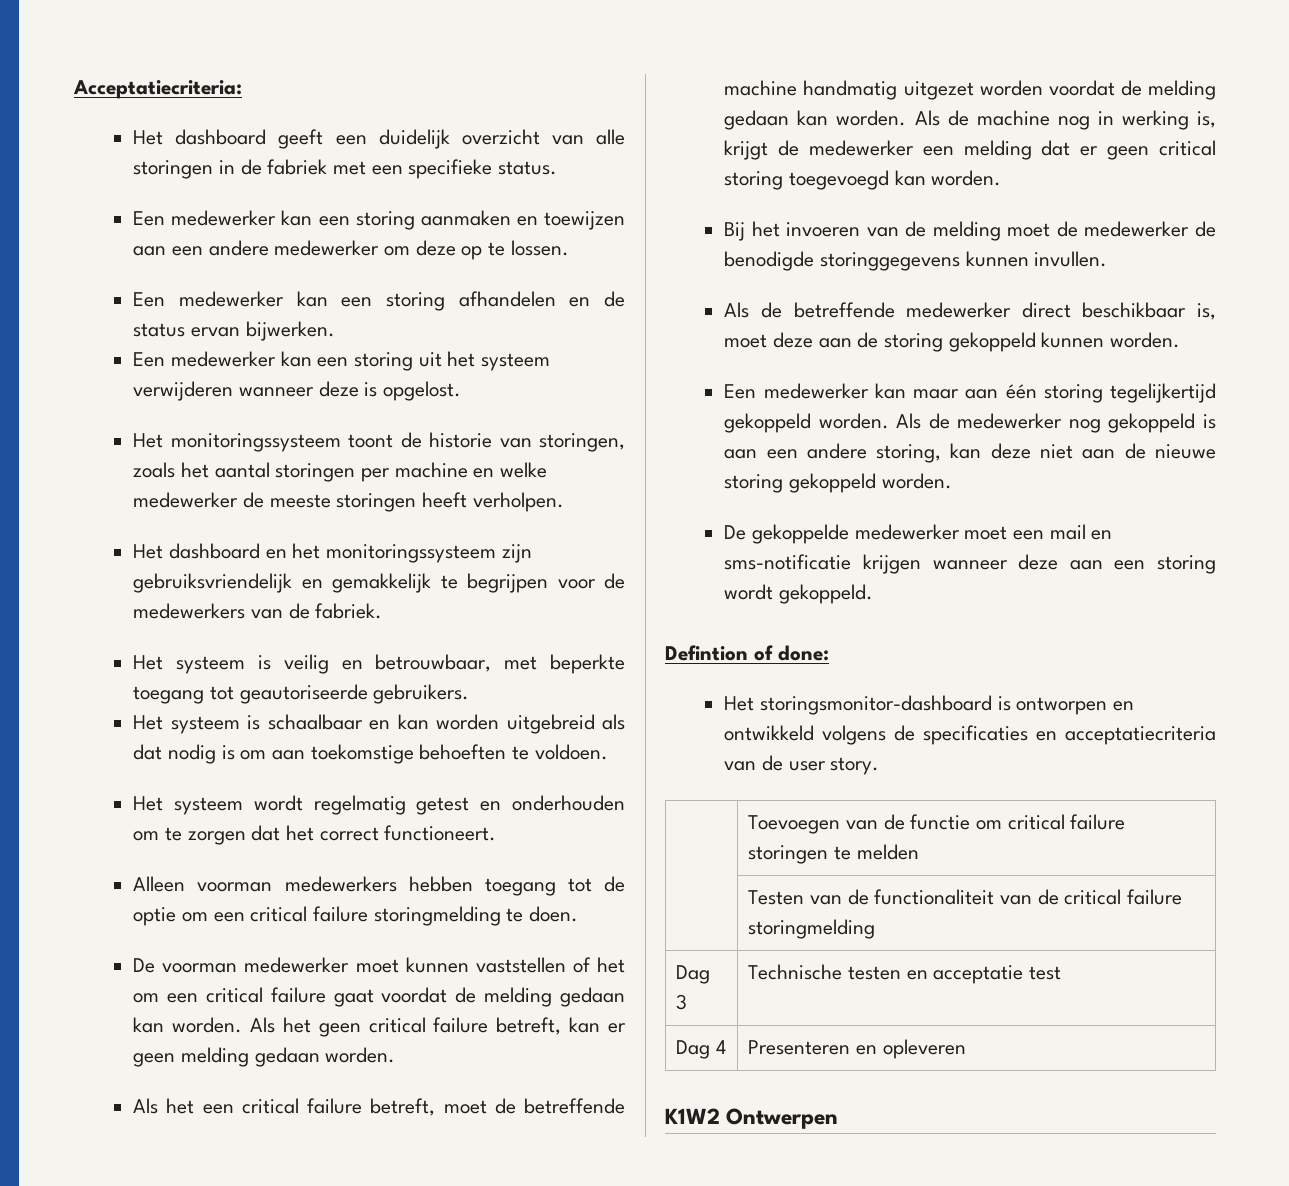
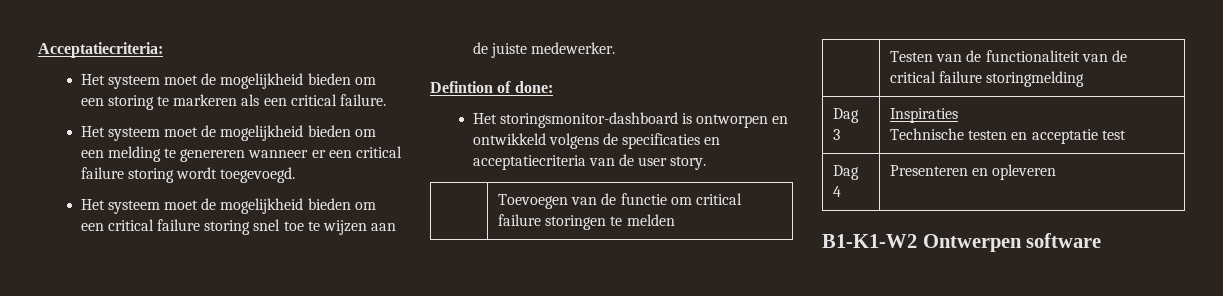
[175,129,625,149] [133,159,557,179] [133,210,625,230] [133,240,569,260] [133,291,625,311] [133,321,335,341] [133,351,550,371] [133,381,461,401] [133,432,626,452] [133,462,547,482] [133,492,564,512] [133,543,532,563] [133,573,625,593] [133,603,383,619] [133,654,625,674] [133,684,470,704] [133,714,625,734] [133,744,608,764] [133,795,625,815] [133,825,497,845] [133,876,625,896] [133,906,578,926] [133,957,625,973] [133,987,625,1007] [133,1017,626,1037] [133,1047,396,1067] [133,1098,625,1116] [724,80,1216,100] [724,110,1216,130] [724,140,1216,160] [724,170,1002,190] [724,221,1216,241] [724,251,1108,271] [724,302,1216,320] [724,332,1180,352] [724,383,1216,403] [724,413,1216,433] [724,443,1216,463] [724,473,952,493] [724,524,1113,544] [724,554,1216,574] [724,584,873,604] dashboard geeft een duidelijk overzicht van alle storingen in de fabriek met een specifieke status. // Een medewerker kan een storing aanmaken en toewijzen aan een andere medewerker om deze op te lossen. // Een medewerker kan een storing afhandelen en de status ervan bijwerken. // Een medewerker kan een storing uit het systeem verwijderen wanneer deze is opgelost. // Het monitoringssysteem toont de historie van storingen, zoals het aantal storingen per machine en welke medewerker de meeste storingen heeft verholpen. // Het dashboard en het monitoringssysteem zijn gebruiksvriendelijk en gemakkelijk te begrijpen voor de medewerkers van de fabriek. // Het systeem is veilig en betrouwbaar, met beperkte toegang tot geautoriseerde gebruikers. // Het systeem is schaalbaar en kan worden uitgebreid als dat nodig is om aan toekomstige behoeften te voldoen. // Het systeem wordt regelmatig getest en onderhouden om te zorgen dat het correct functioneert. // Alleen voorman medewerkers hebben toegang tot de optie om een critical failure storingmelding te doen. // De voorman medewerker moet kunnen vaststellen of het om een critical failure gaat voordat de melding gedaan kan worden. Als het geen critical failure betreft, kan er geen melding gedaan worden. // Als het een critical failure betreft, moet de betreffende machine handmatig uitgezet worden voordat de melding gedaan kan worden. Als de machine nog in werking is, krijgt de medewerker een melding dat er geen critical storing toegevoegd kan worden. // Bij het invoeren van de melding moet de medewerker de benodigde storinggegevens kunnen invullen. // Als de betreffende medewerker direct beschikbaar is, moet deze aan de storing gekoppeld kunnen worden. // Een medewerker kan maar aan één storing tegelijkertijd gekoppeld worden. Als de medewerker nog gekoppeld is aan een andere storing, kan deze niet aan de nieuwe storing gekoppeld worden. // De gekoppelde medewerker moet een mail en sms-notificatie krijgen wanneer deze aan een storing wordt gekoppeld. -> [107,73,376,89] [80,94,386,110] [80,125,376,141] [80,146,402,162] [80,167,296,183] [80,198,376,214] [80,219,397,235] [472,42,615,58] systeem moet de mogelijkheid bieden om een storing te markeren als een critical failure. // Het systeem moet de mogelijkheid bieden om een melding te genereren wanneer er een critical failure storing wordt toegevoegd. // Het systeem moet de mogelijkheid bieden om een critical failure storing snel toe te wijzen aan de juiste medewerker.
(688, 1002) none -> [889,108,958,123] Inspiraties //
[665,1108,839,1129] K1W2 Ontwerpen -> [822,233,1102,252] B1-K1-W2 Ontwerpen software

